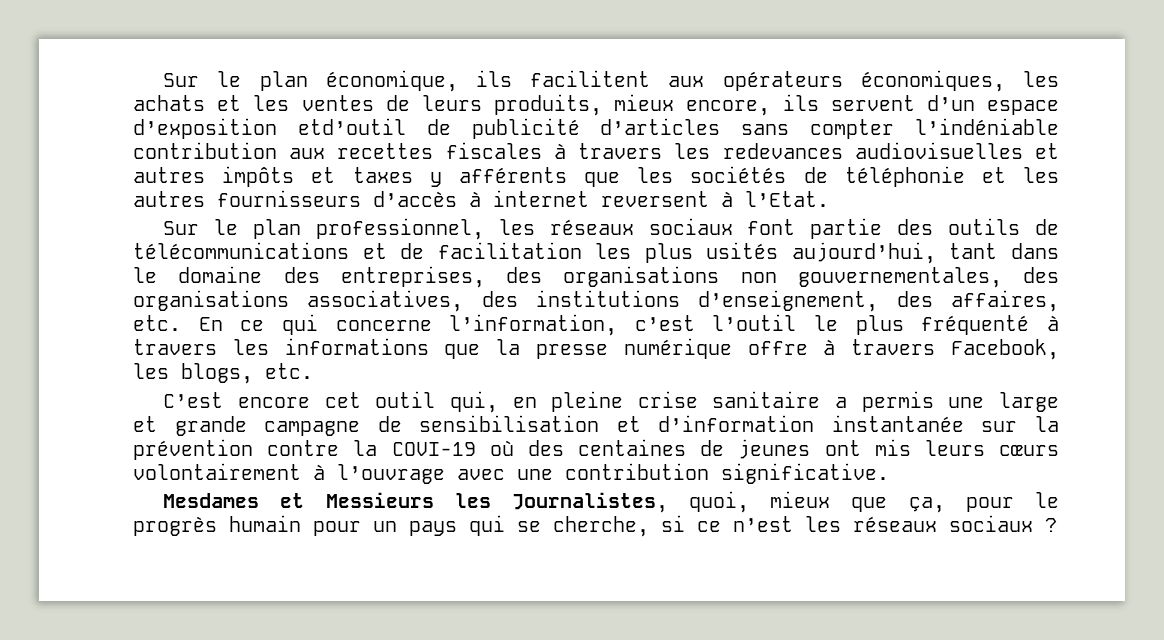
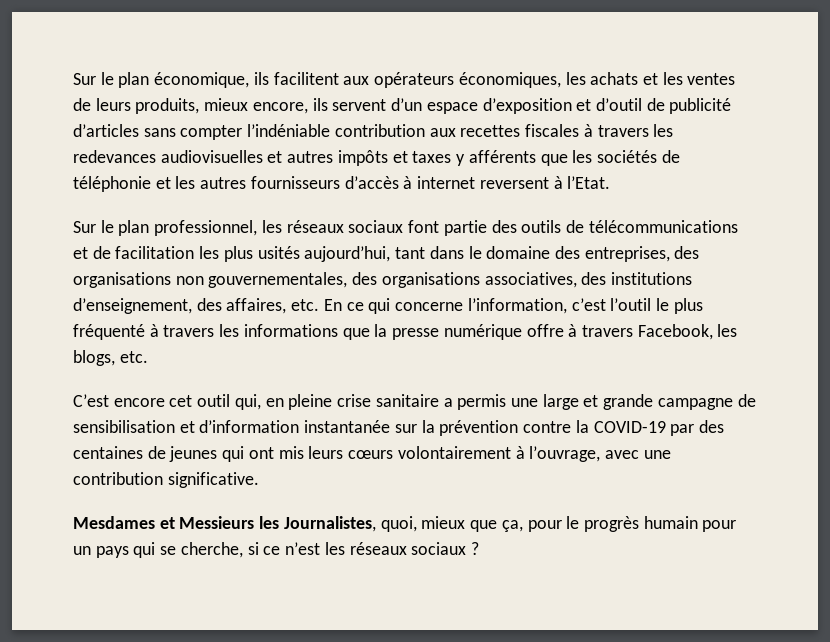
[297,118,406,135] etd’outil -> [576,98,642,111] et d’outil
[391,440,514,456] COVI-19 où -> [593,421,695,436] COVID-19 par
(811, 449) none -> [222,446,245,462] qui
[337,464,445,484] l’ouvrage -> [529,446,601,462] l’ouvrage,

